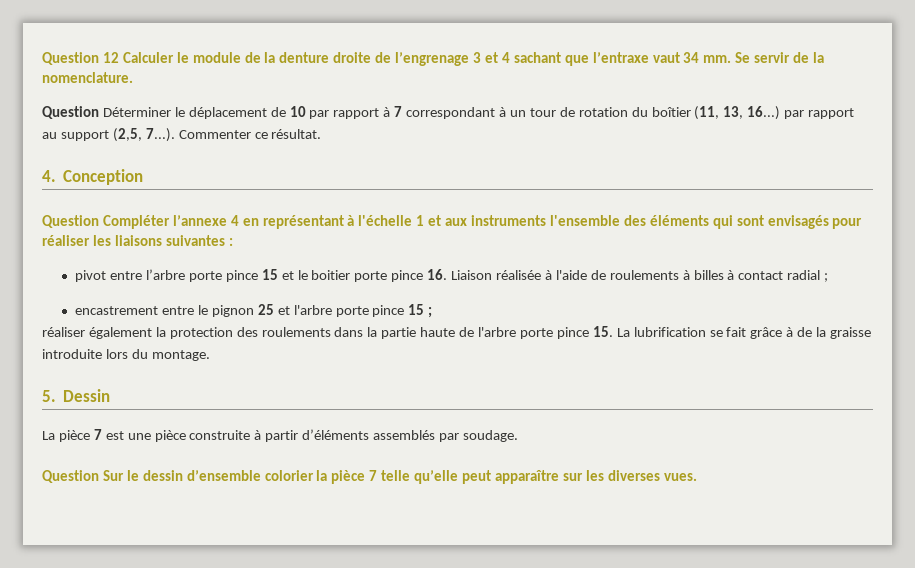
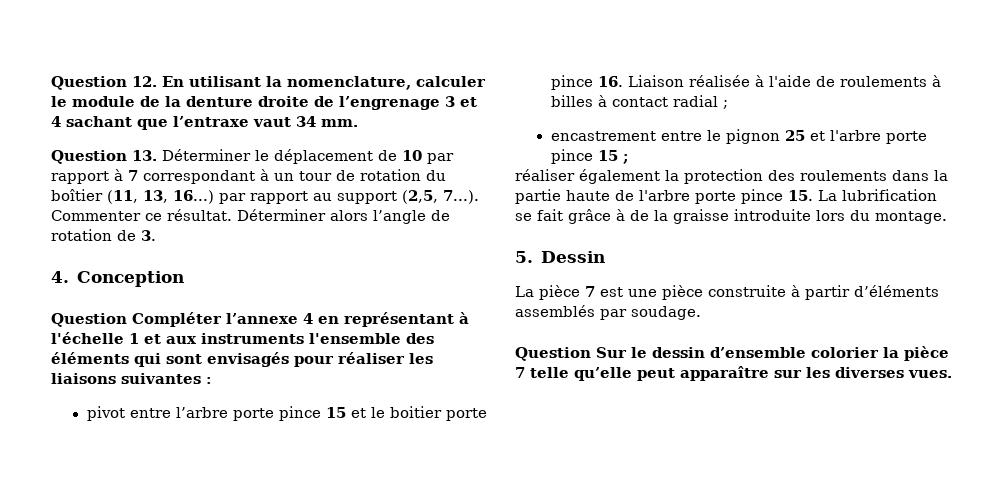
[42,52,174,65] Question 12 Calculer -> [51,76,486,90] Question 12. En utilisant la nomenclature, calculer
[735,52,825,63] [42,72,133,83] [42,106,99,119] Se servir de la nomenclature. // Question -> [51,150,157,164] // Question 13.
(322, 134) none -> [237,209,450,224] [51,229,156,241] Déterminer alors l’angle de rotation de 3.

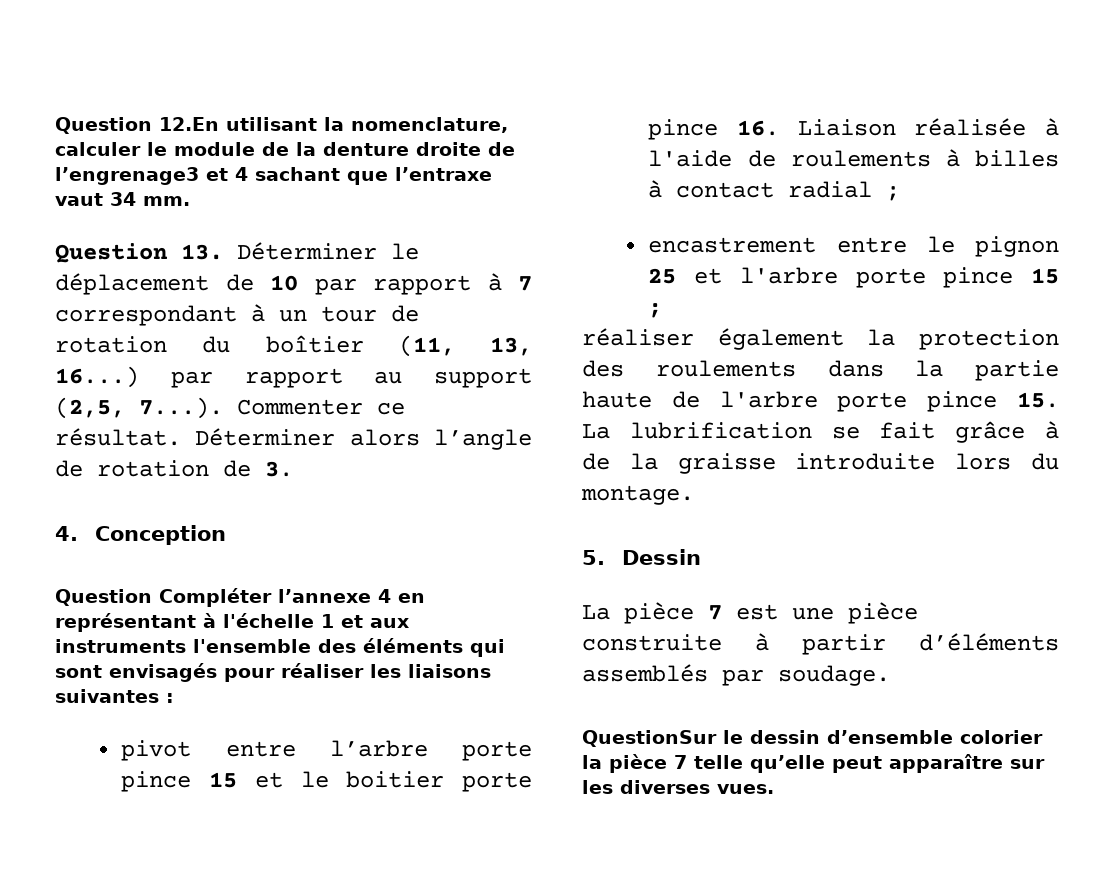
[51,76,184,90] Question 12. En -> [55,117,219,134] Question 12.En
[339,96,455,110] l’engrenage 3 -> [55,167,199,185] l’engrenage3
[515,347,627,361] Question Sur -> [582,730,717,747] QuestionSur

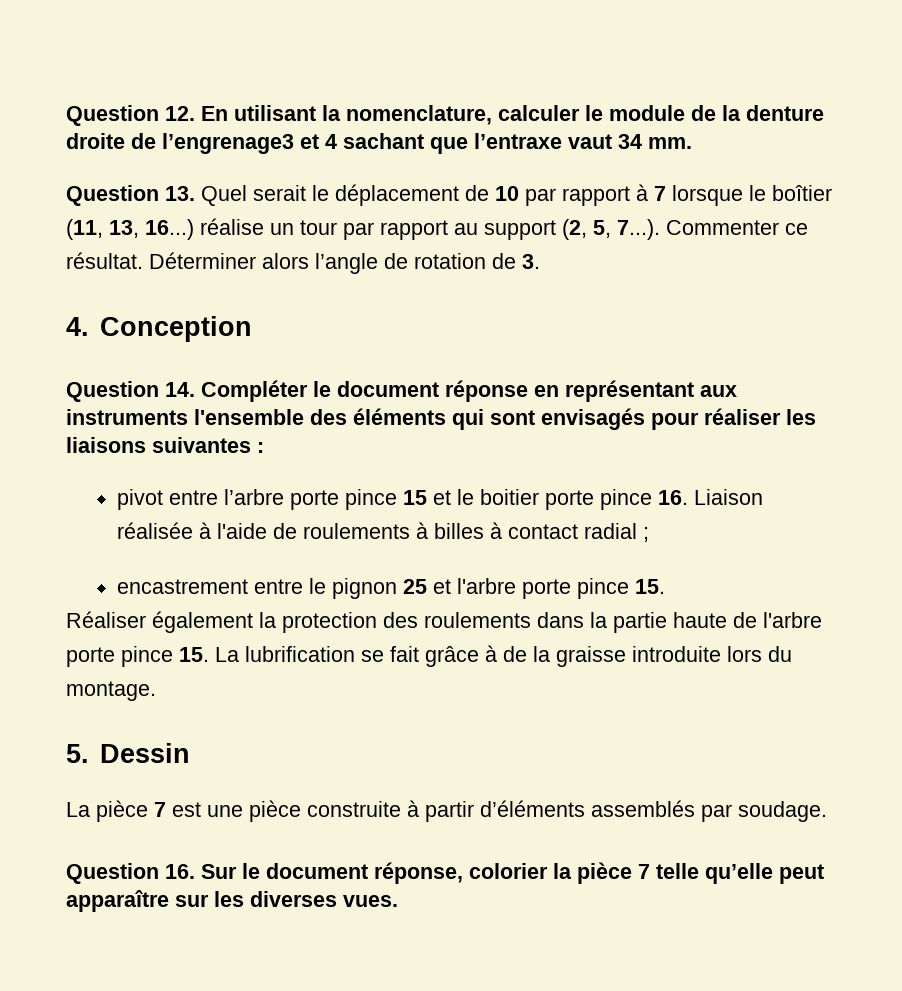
[55,117,219,134] Question 12.En -> [66,105,228,126] Question 12. En
[237,242,377,260] Déterminer -> [201,185,306,206] Quel serait
[55,304,419,326] [55,336,231,353] correspondant à un tour de rotation du -> [672,185,766,206] lorsque le
(139, 377) none -> [200,218,337,235] réalise un tour
[55,397,125,419] (2,5, -> [562,219,611,240] (2, 5,
[159,588,425,607] [55,613,363,632] Compléter l’annexe 4 en représentant à l'échelle 1 et -> [165,380,694,402] 14. Compléter le document réponse en représentant
[1031,268,1059,284] [648,303,663,318] [582,328,694,346] 15 ; // réaliser -> [635,579,666,594] [66,611,146,628] 15. // Réaliser
[582,730,953,747] QuestionSur le dessin d’ensemble -> [66,862,463,884] Question 16. Sur le document réponse,

